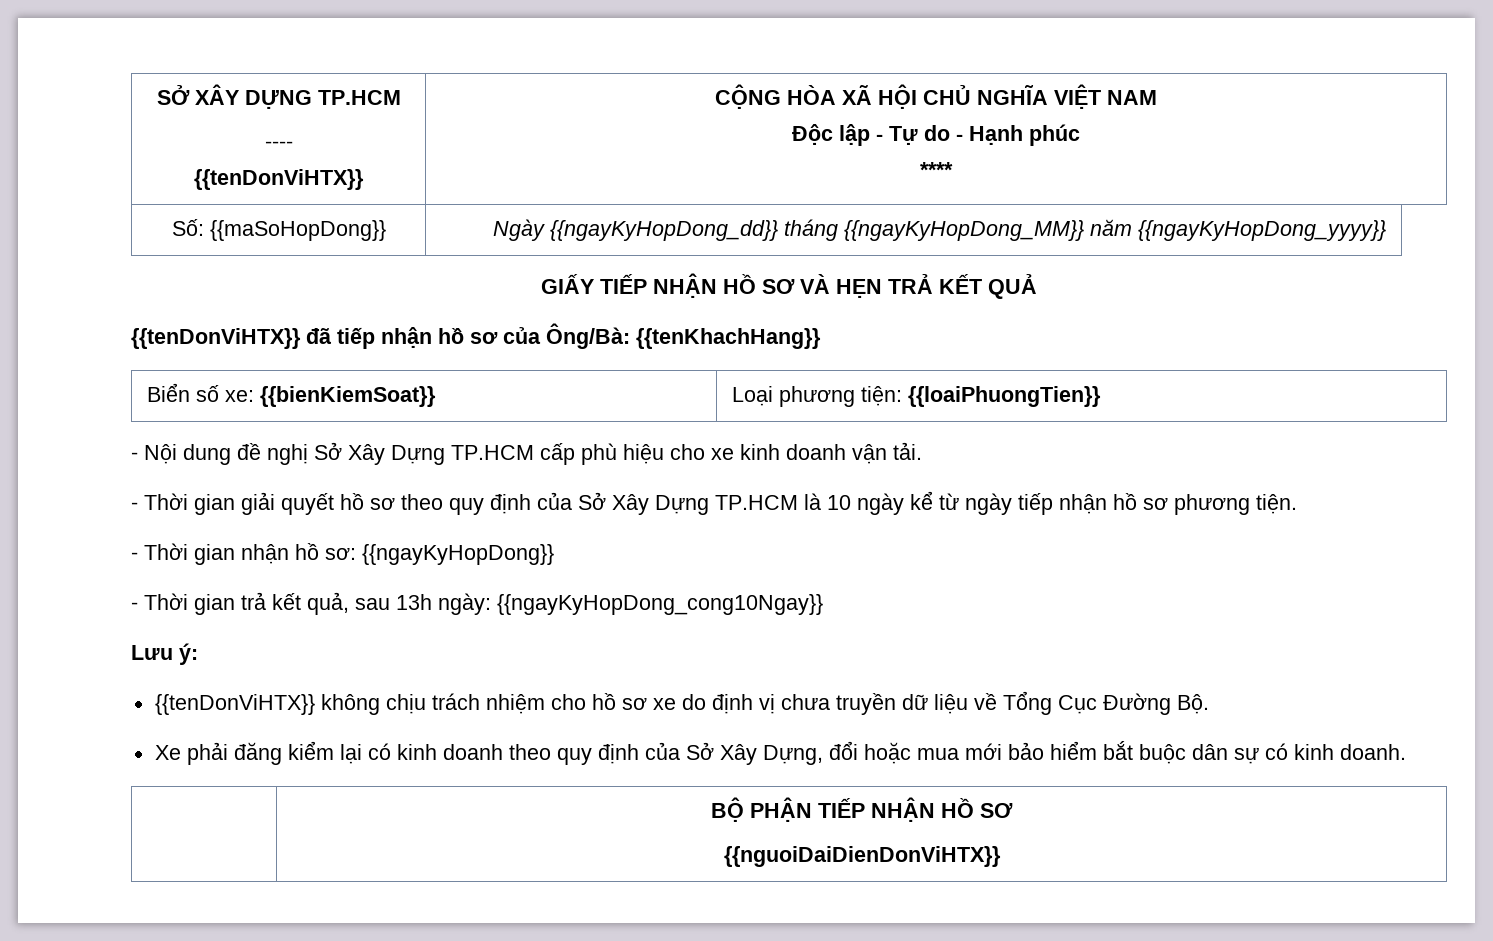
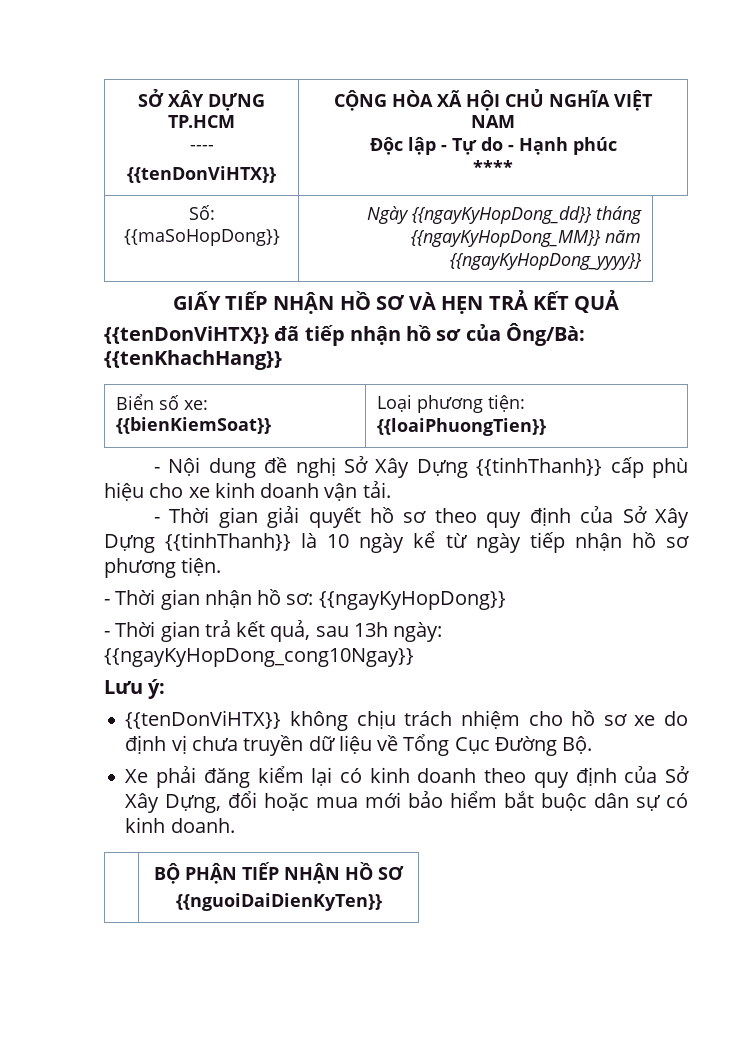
[451,445,534,460] TP.HCM -> [476,457,603,476] {{tinhThanh}}
[715,495,798,510] TP.HCM -> [165,532,292,551] {{tinhThanh}}
[723,846,1001,867] {{nguoiDaiDienDonViHTX}} -> [175,893,382,911] {{nguoiDaiDienKyTen}}

